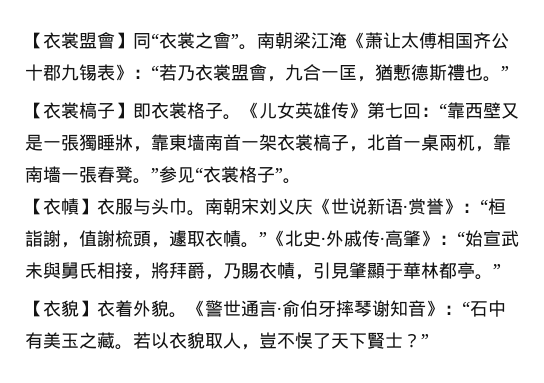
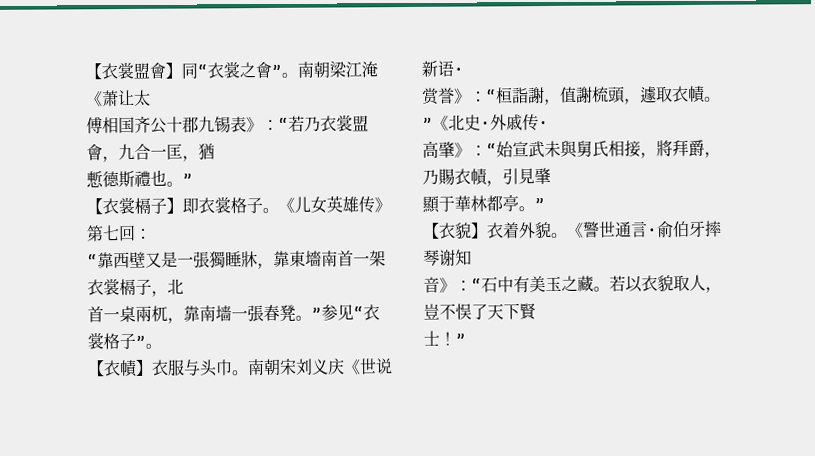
(419, 40) none -> (151, 97) //
(393, 72) none -> (215, 151) //
[79,102,97,119] 槁 -> [134,197,151,214] 槅
(439, 112) none -> (152, 233) //
[187,134,205,151] 墙 -> [305,250,322,267] 墻
[313,134,331,151] 槁 -> [119,278,136,296] 槅
(385, 142) none -> (184, 286) //
[43,166,61,183] 墻 -> [215,305,232,322] 墙
(408, 209) none -> (464, 71) //
(385, 241) none -> (549, 124) //
(367, 270) none -> (551, 176) //
(408, 308) none -> (472, 257) //
[385,332,421,348] 士？ -> [423,330,456,346] // 士！

